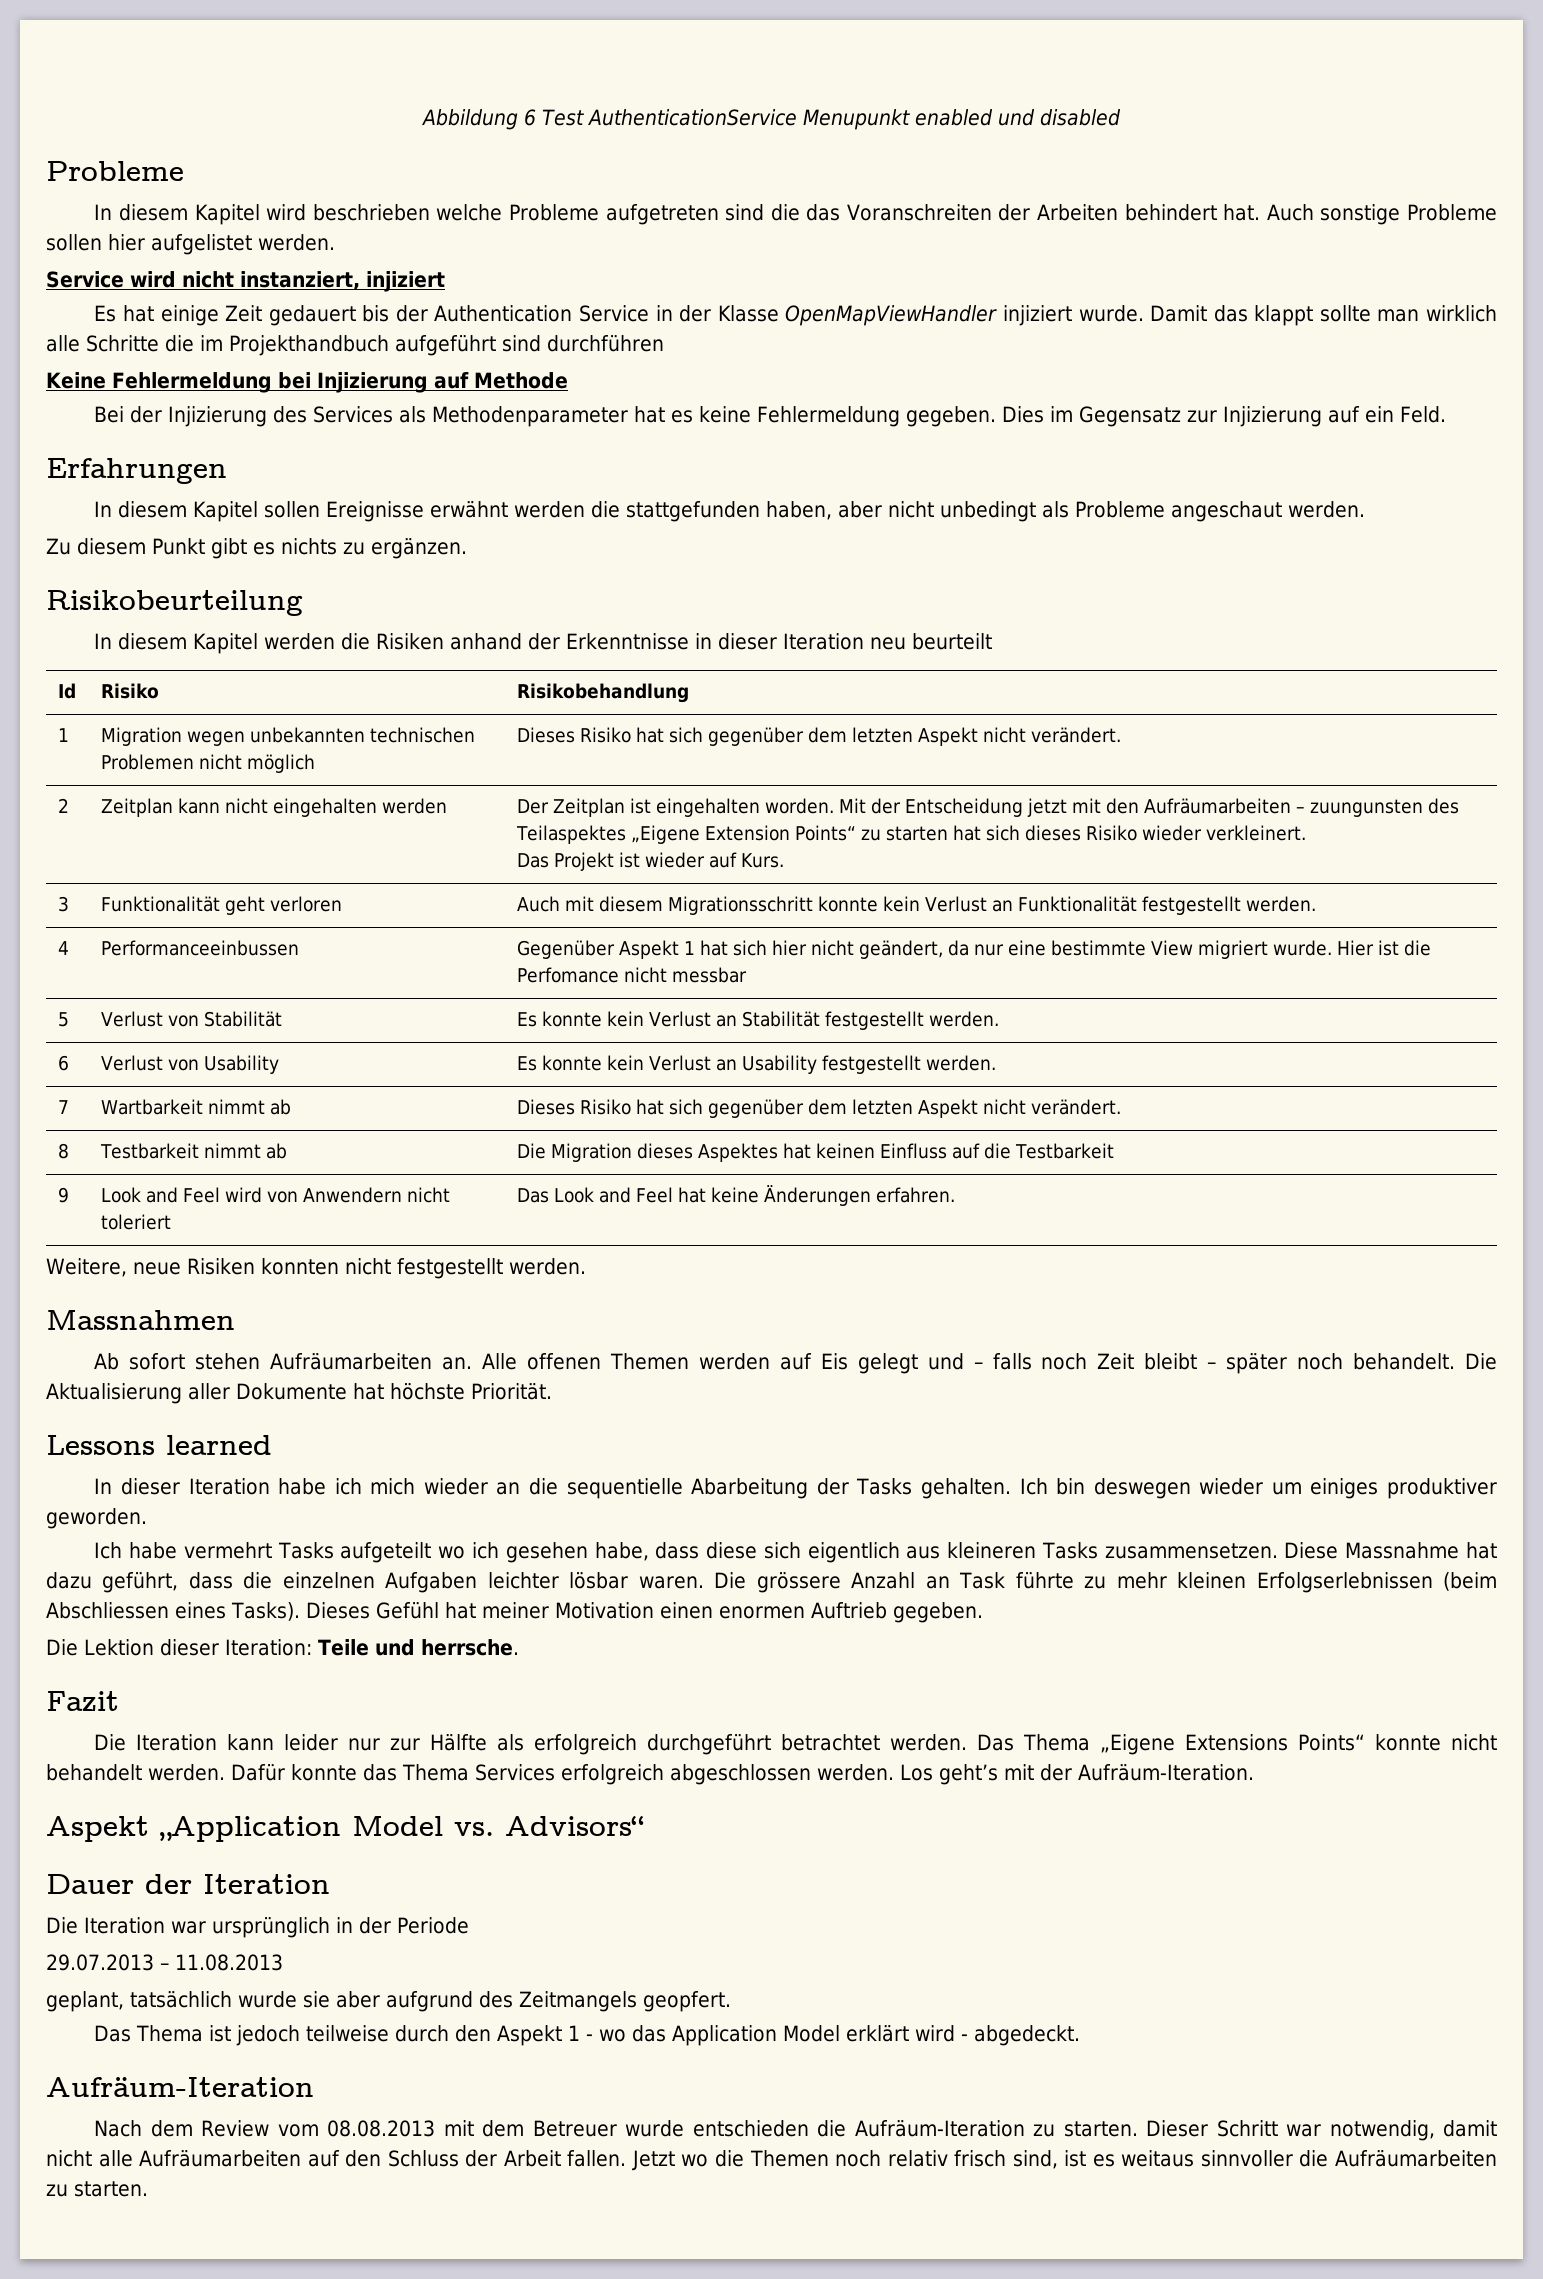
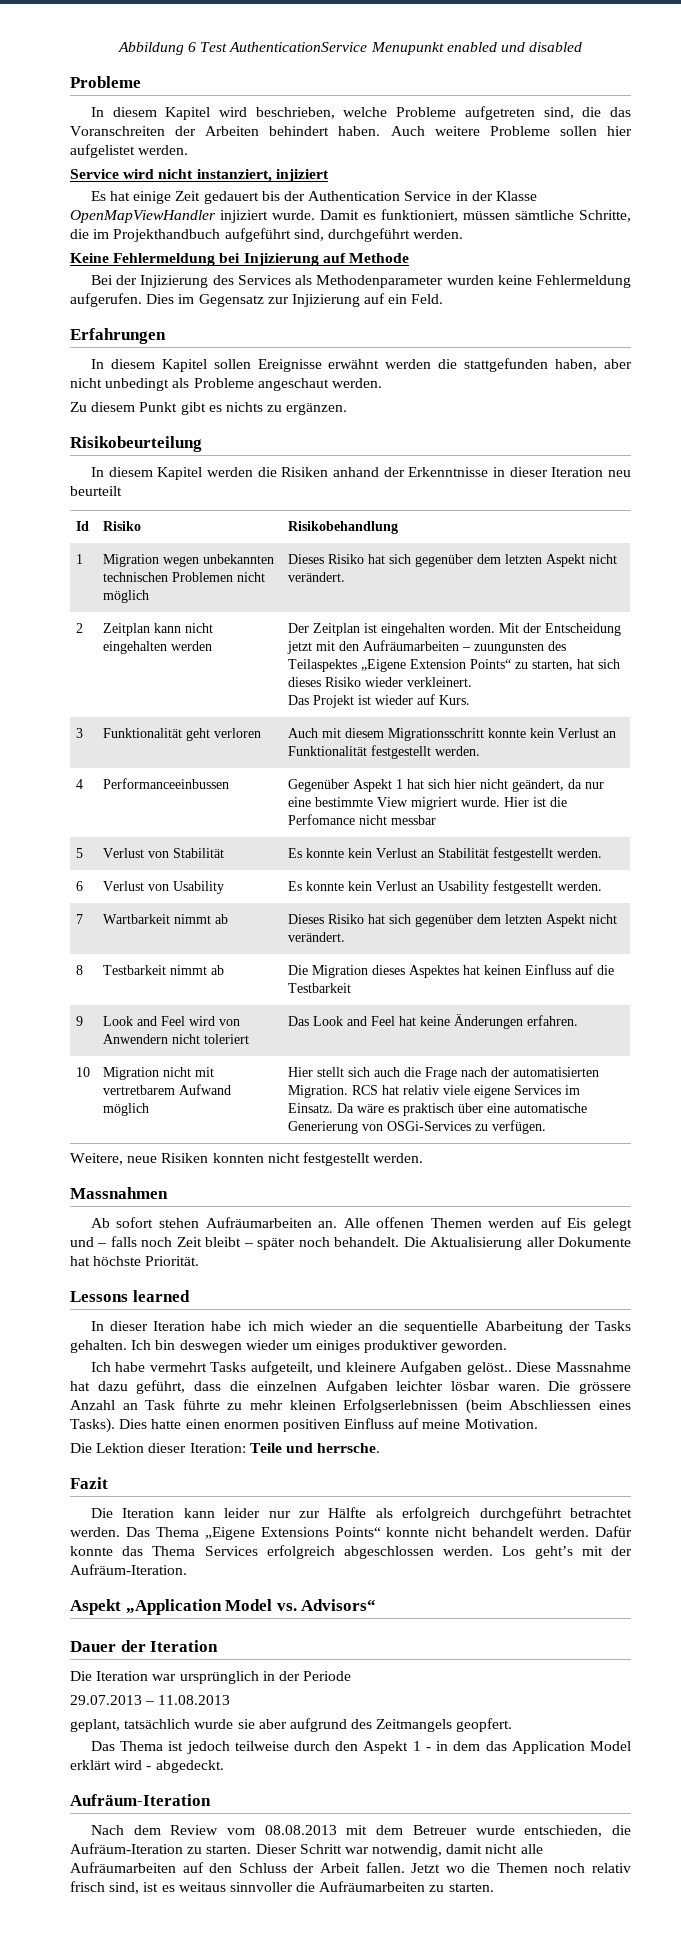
[312,204,430,221] beschrieben -> [255,107,335,119] beschrieben,
[725,204,765,221] sind -> [543,107,574,119] sind,
[1223,204,1401,225] hat. Auch sonstige -> [338,126,480,136] haben. Auch weitere
[1213,305,1497,326] [46,335,159,352] das klappt sollte man wirklich alle Schritte -> [363,209,631,222] es funktioniert, müssen sämtliche Schritte,
[502,335,664,352] sind durchführen -> [293,228,464,242] sind, durchgeführt werden.
[634,406,694,423] hat es -> [446,275,494,285] wurden
[906,406,997,427] gegeben. -> [70,293,142,307] aufgerufen.
[886,826,949,841] starten -> [532,660,574,671] starten,
(956, 1195) none -> [76,1067,91,1077] [103,1067,215,1080] [103,1084,232,1095] [103,1103,150,1116] [288,1067,600,1080] [288,1085,581,1098] [288,1103,588,1116] [288,1120,547,1134] // 10 | Migration nicht mit vertretbarem Aufwand möglich | Hier stellt sich auch die Frage nach der automatisierten Migration. RCS hat relativ viele eigene Services im Einsatz. Da wäre es praktisch über eine automatische Generierung von OSGi-Services zu verfügen.
[340,1542,1278,1563] aufgeteilt wo ich gesehen habe, dass diese sich eigentlich aus kleineren Tasks zusammensetzen. -> [250,1361,512,1375] aufgeteilt, und kleinere Aufgaben gelöst..
[305,1602,983,1623] Dieses Gefühl hat meiner Motivation einen enormen Auftrieb gegeben. -> [119,1418,538,1432] Dies hatte einen enormen positiven Einfluss auf meine Motivation.
[599,2029,627,2042] wo -> [436,1741,481,1751] in dem
[692,2120,809,2137] entschieden -> [524,1825,603,1837] entschieden,

